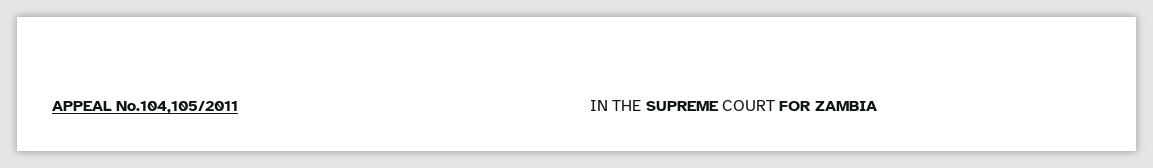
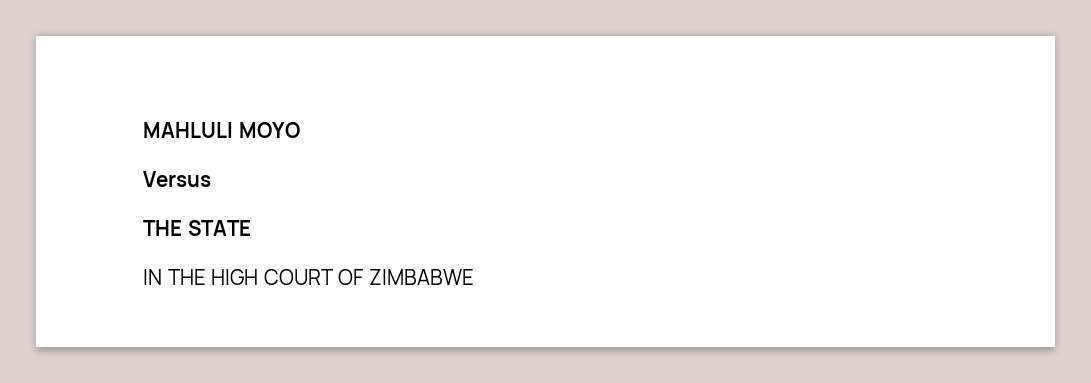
[52,101,239,114] [590,100,877,111] APPEAL No.104,105/2011 // IN THE SUPREME COURT FOR ZAMBIA -> [143,122,300,138] [143,171,211,187] [143,220,251,236] [143,269,474,285] MAHLULI MOYO // Versus // THE STATE // IN THE HIGH COURT OF ZIMBABWE

